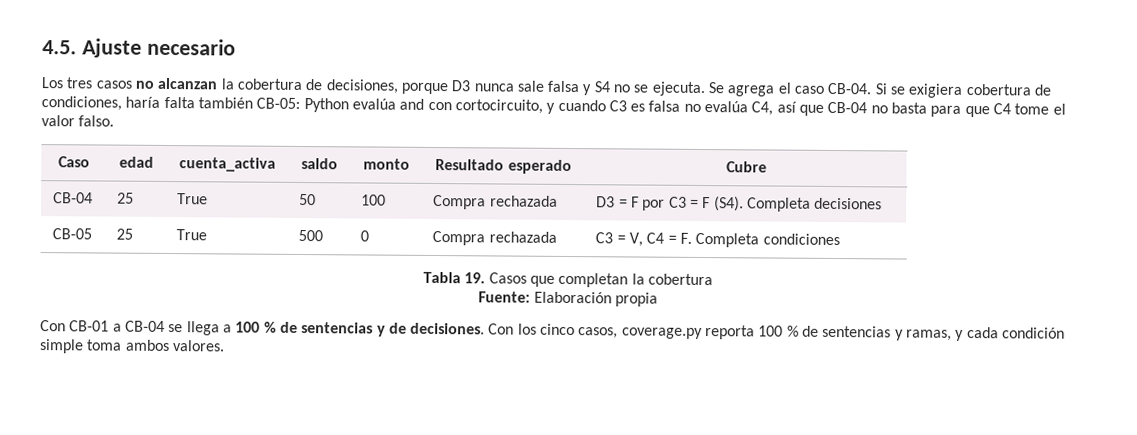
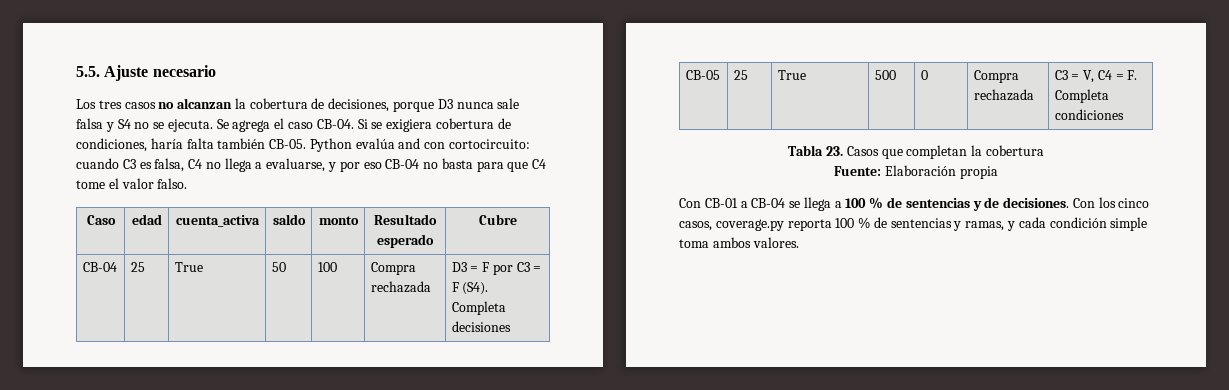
[42,40,77,55] 4.5. -> [76,66,100,77] 5.5.
[256,97,301,109] CB-05: -> [269,139,307,149] CB-05.
[454,99,556,114] cortocircuito, y -> [449,139,531,149] cortocircuito:
[648,100,825,116] falsa no evalúa C4, así que -> [154,158,382,172] falsa, C4 no llega a evaluarse, y por eso
[464,272,486,284] 19. -> [825,146,843,156] 23.

